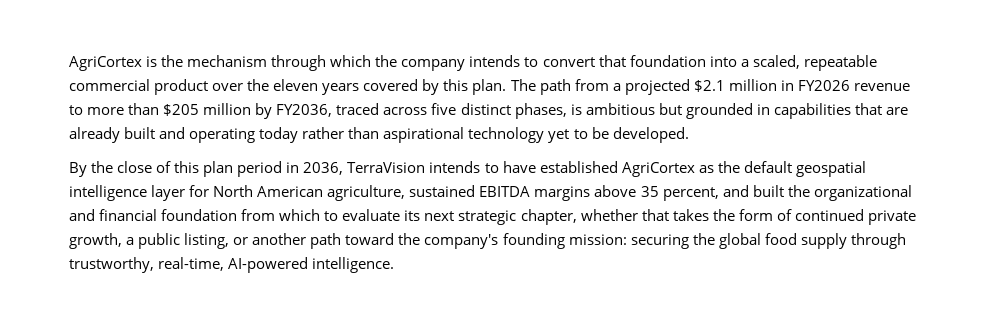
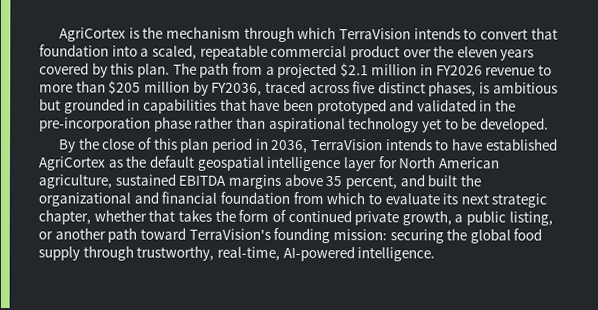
[375,55,466,71] the company -> [339,28,412,40] TerraVision
[885,107,908,115] [69,127,299,143] are already built and operating today -> [249,98,517,115] [39,116,192,132] have been prototyped and validated in the pre-incorporation phase
[398,233,499,249] the company's -> [188,228,271,240] TerraVision's

